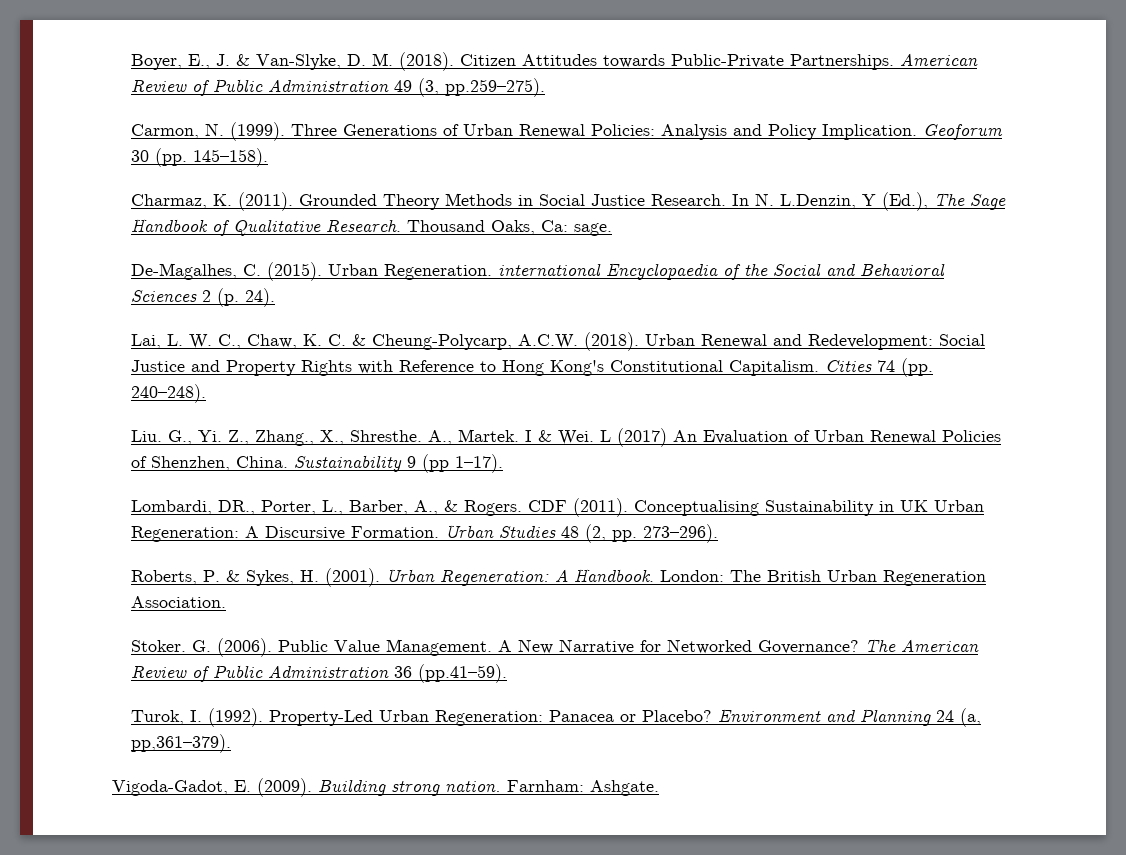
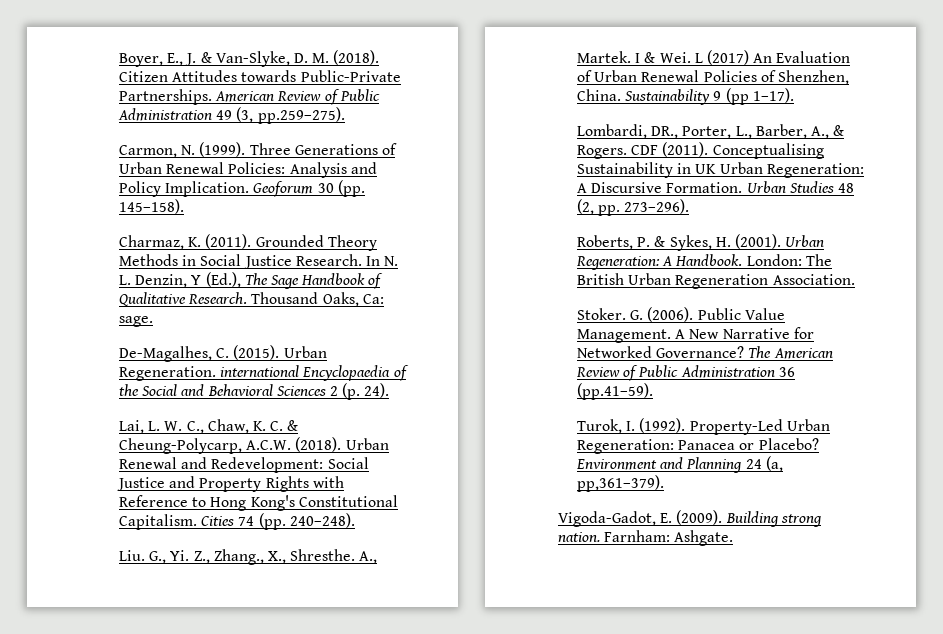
[780,194,857,209] L.Denzin, -> [119,274,188,288] L. Denzin,

